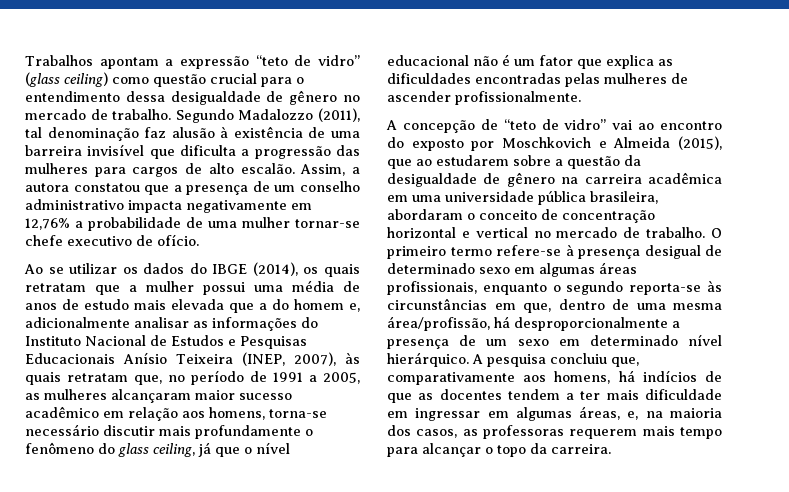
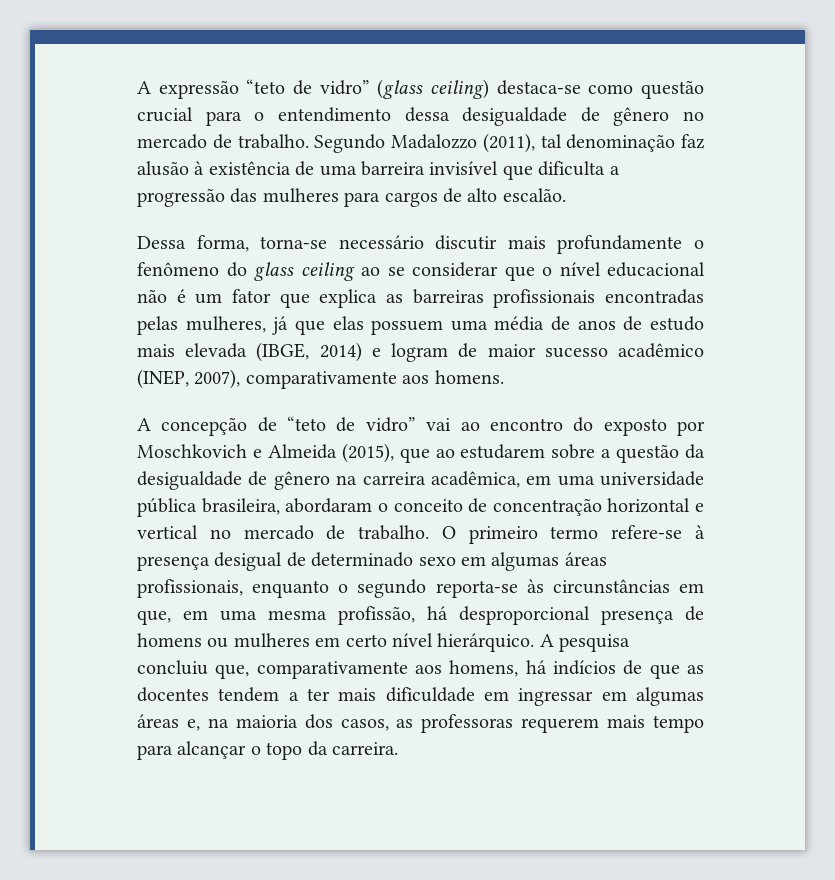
[25,55,174,69] Trabalhos apontam a -> [137,81,151,94] A
(108, 79) none -> [496,80,581,95] destaca-se
[300,164,360,176] [25,181,360,195] [25,199,312,213] [25,217,360,231] [25,234,199,246] [24,262,360,277] [25,280,360,295] [25,299,360,313] [25,317,318,331] [25,335,307,349] [25,352,361,366] [25,370,360,385] [25,389,292,403] [25,406,265,421] Assim, a autora constatou que a presença de um conselho administrativo impacta negativamente em 12,76% a probabilidade de uma mulher tornar-se chefe executivo de ofício. // Ao se utilizar os dados do IBGE (2014), os quais retratam que a mulher possui uma média de anos de estudo mais elevada que a do homem e, adicionalmente analisar as informações do Instituto Nacional de Estudos e Pesquisas Educacionais Anísio Teixeira (INEP, 2007), às quais retratam que, no período de 1991 a 2005, as mulheres alcançaram maior sucesso acadêmico em relação aos homens, -> [137,235,249,252] // Dessa forma,
[153,442,211,457] ceiling, já -> [300,262,498,281] ceiling ao se considerar
[387,73,688,87] [387,91,581,105] dificuldades encontradas pelas mulheres de ascender profissionalmente. -> [412,289,704,308] [137,316,704,335] [137,342,704,362] [137,369,504,389] barreiras profissionais encontradas pelas mulheres, já que elas possuem uma média de anos de estudo mais elevada (IBGE, 2014) e logram de maior sucesso acadêmico (INEP, 2007), comparativamente aos homens.
[648,172,722,184] acadêmica -> [430,471,520,488] acadêmica,
[558,299,722,310] [387,316,680,331] [387,335,678,349] dentro de uma mesma área/profissão, há desproporcionalmente a presença de um sexo em determinado -> [183,606,704,625] [137,633,387,648] em uma mesma profissão, há desproporcional presença de homens ou mulheres em certo
[579,406,621,420] áreas, -> [137,714,179,728] áreas

